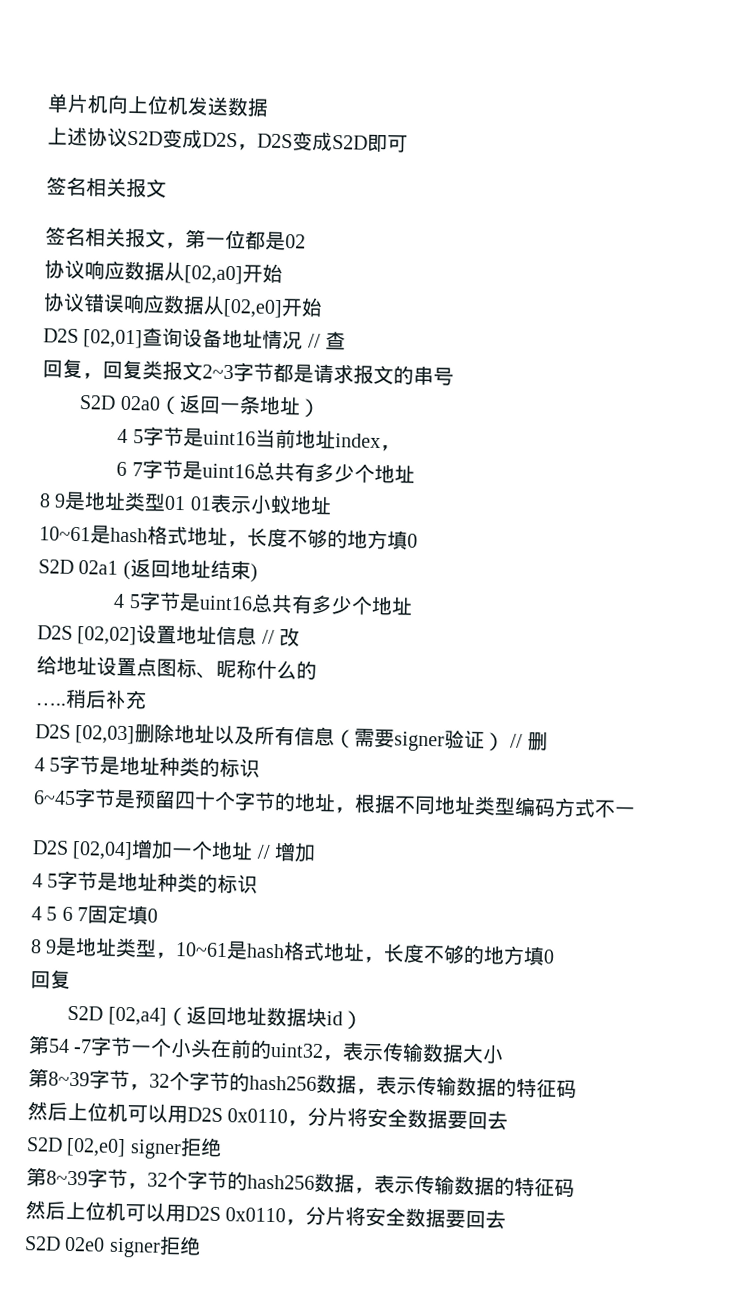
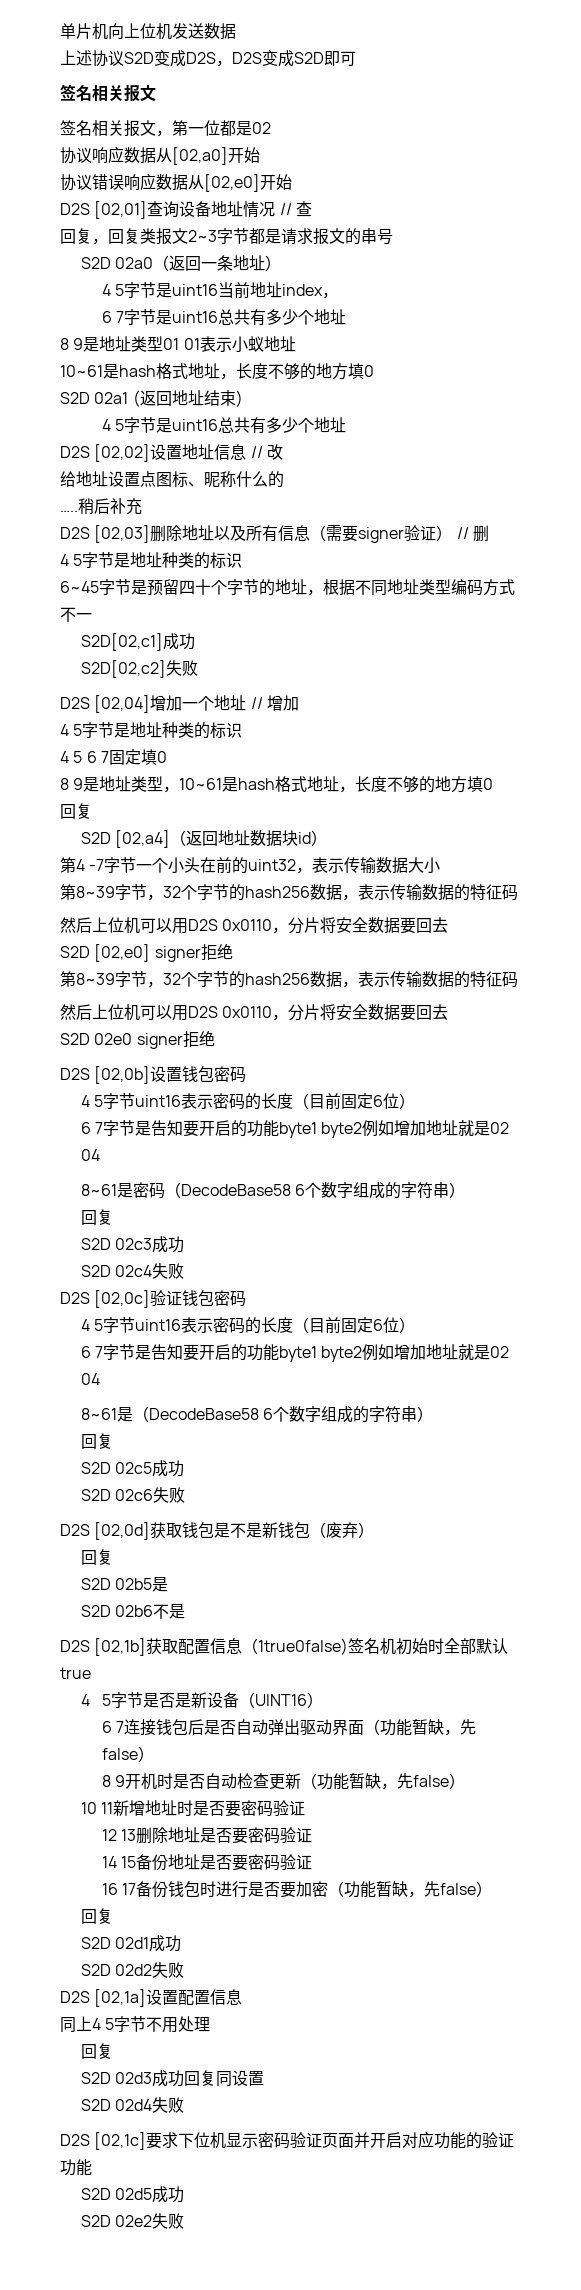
(635, 811) none -> [80,633,195,651] [80,660,198,678] // S2D[02,c1]成功 // S2D[02,c2]失败
[48,1038,70,1053] 54 -> [76,859,85,871] 4
(201, 1246) none -> [60,1066,247,1084] [80,1093,416,1110] [80,1120,510,1138] [80,1149,100,1161] [80,1182,466,1199] [80,1209,113,1225] [80,1236,185,1253] [80,1263,185,1279] [60,1290,247,1308] [80,1317,416,1334] [80,1344,510,1362] [80,1373,100,1385] [80,1406,434,1423] [80,1433,113,1449] [80,1460,185,1477] [80,1487,186,1503] [60,1522,375,1540] [80,1549,113,1565] [80,1577,169,1592] [80,1604,186,1619] [60,1638,509,1656] [60,1667,91,1679] [80,1692,323,1708] [101,1719,476,1736] [101,1746,154,1762] [101,1773,465,1790] [80,1800,306,1817] [101,1827,312,1844] [101,1854,312,1871] [101,1881,492,1898] [80,1908,113,1924] [80,1935,182,1952] [80,1962,185,1978] [60,1989,243,2007] [60,2016,211,2033] [80,2043,113,2059] [80,2070,265,2087] [80,2097,185,2113] [60,2131,515,2150] [60,2159,92,2176] [80,2186,185,2203] [80,2213,185,2229] // D2S [02,0b]设置钱包密码 // 4 5字节uint16表示密码的长度（目前固定6位） // 6 7字节是告知要开启的功能byte1 byte2例如增加地址就是02 04 // 8~61是密码（DecodeBase58 6个数字组成的字符串） // 回复 // S2D 02c3成功 // S2D 02c4失败 // D2S [02,0c]验证钱包密码 // 4 5字节uint16表示密码的长度（目前固定6位） // 6 7字节是告知要开启的功能byte1 byte2例如增加地址就是02 04 // 8~61是（DecodeBase58 6个数字组成的字符串） // 回复 // S2D 02c5成功 // S2D 02c6失败 // D2S [02,0d]获取钱包是不是新钱包（废弃） // 回复 // S2D 02b5是 // S2D 02b6不是 // D2S [02,1b]获取配置信息（1true0false)签名机初始时全部默认true // 4 5字节是否是新设备（UINT16） // 6 7连接钱包后是否自动弹出驱动界面（功能暂缺，先false） // 8 9开机时是否自动检查更新（功能暂缺，先false） // 10 11新增地址时是否要密码验证 // 12 13删除地址是否要密码验证 // 14 15备份地址是否要密码验证 // 16 17备份钱包时进行是否要加密（功能暂缺，先false） // 回复 // S2D 02d1成功 // S2D 02d2失败 // D2S [02,1a]设置配置信息 // 同上4 5字节不用处理 // 回复 // S2D 02d3成功回复同设置 // S2D 02d4失败 // D2S [02,1c]要求下位机显示密码验证页面并开启对应功能的验证功能 // S2D 02d5成功 // S2D 02e2失败

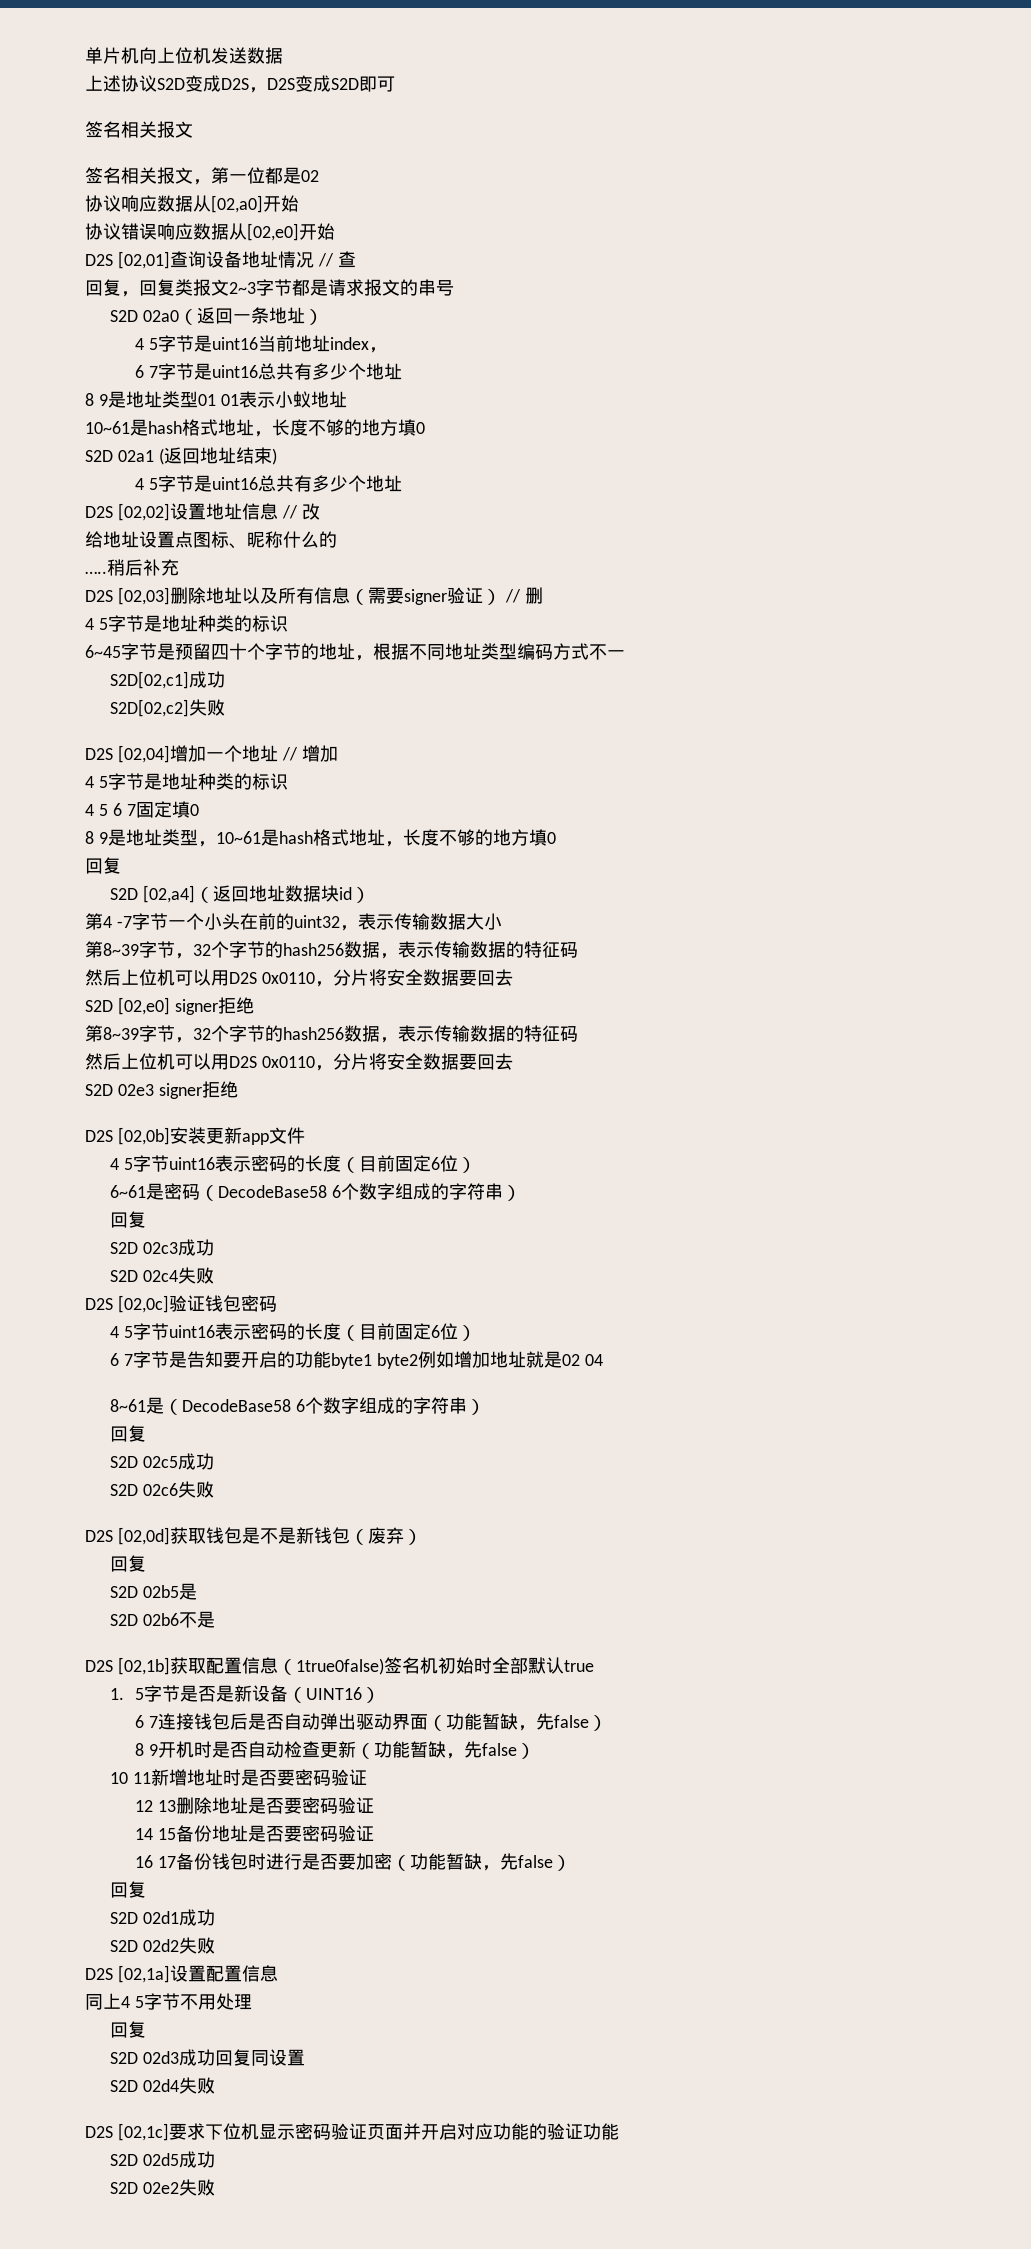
[94,1033,133,1045] 02e0 -> [117,1084,154,1096] 02e3
[150,1066,247,1083] 设置钱包密码 -> [169,1127,305,1145] 安装更新app文件
[80,1120,510,1138] [80,1149,100,1161] [80,1184,117,1196] 6 7字节是告知要开启的功能byte1 byte2例如增加地址就是02 04 // 8~61 -> [110,1185,147,1198] 6~61
[80,1694,90,1706] 4 -> [110,1688,125,1700] 1.

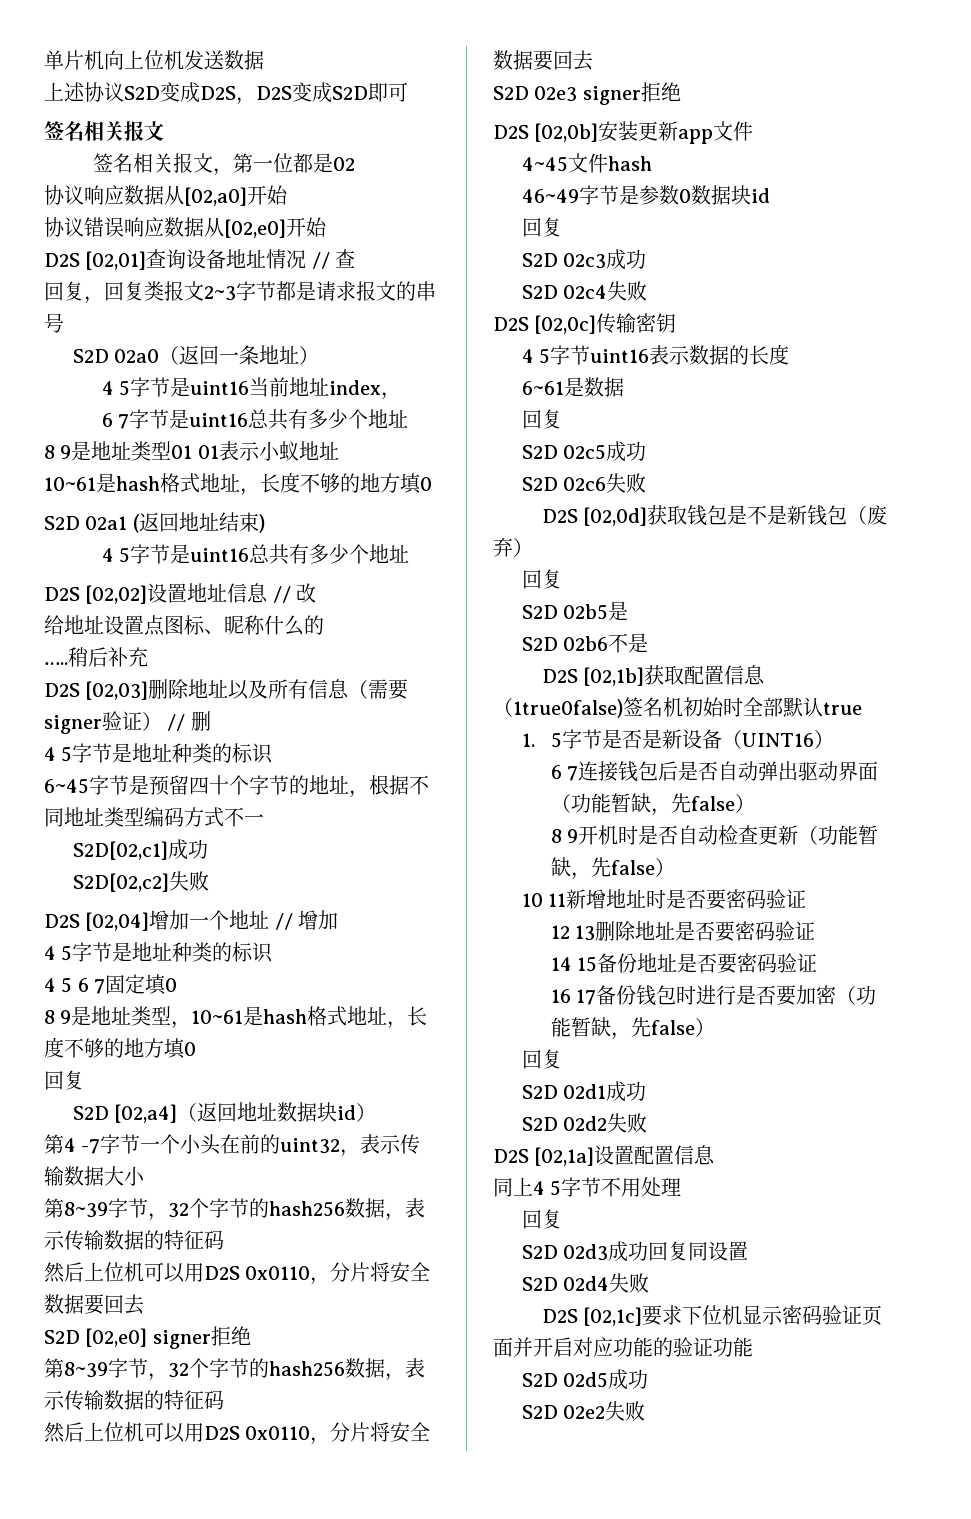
[110,1155,477,1173] [110,1183,522,1201] 4 5字节uint16表示密码的长度（目前固定6位） // 6~61是密码（DecodeBase58 6个数字组成的字符串） -> [521,153,652,173] [521,185,770,205] 4~45文件hash // 46~49字节是参数0数据块id
[168,1295,277,1312] [110,1323,477,1341] [110,1351,603,1369] [110,1397,486,1415] 验证钱包密码 // 4 5字节uint16表示密码的长度（目前固定6位） // 6 7字节是告知要开启的功能byte1 byte2例如增加地址就是02 04 // 8~61是（DecodeBase58 6个数字组成的字符串） -> [596,313,677,333] [521,344,790,365] [521,377,624,397] 传输密钥 // 4 5字节uint16表示数据的长度 // 6~61是数据

